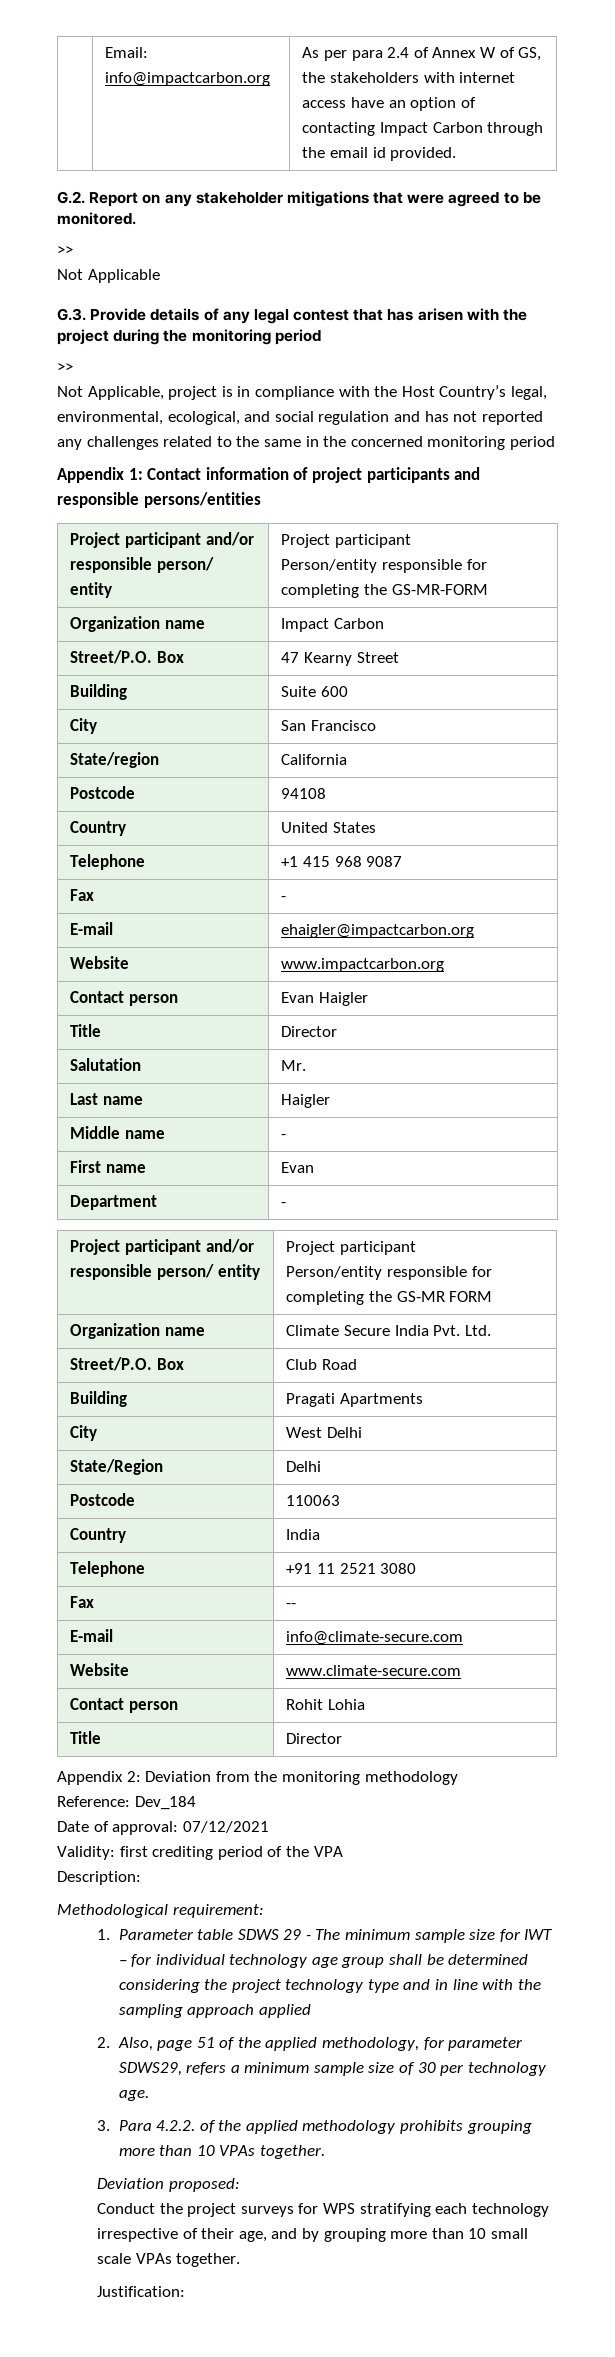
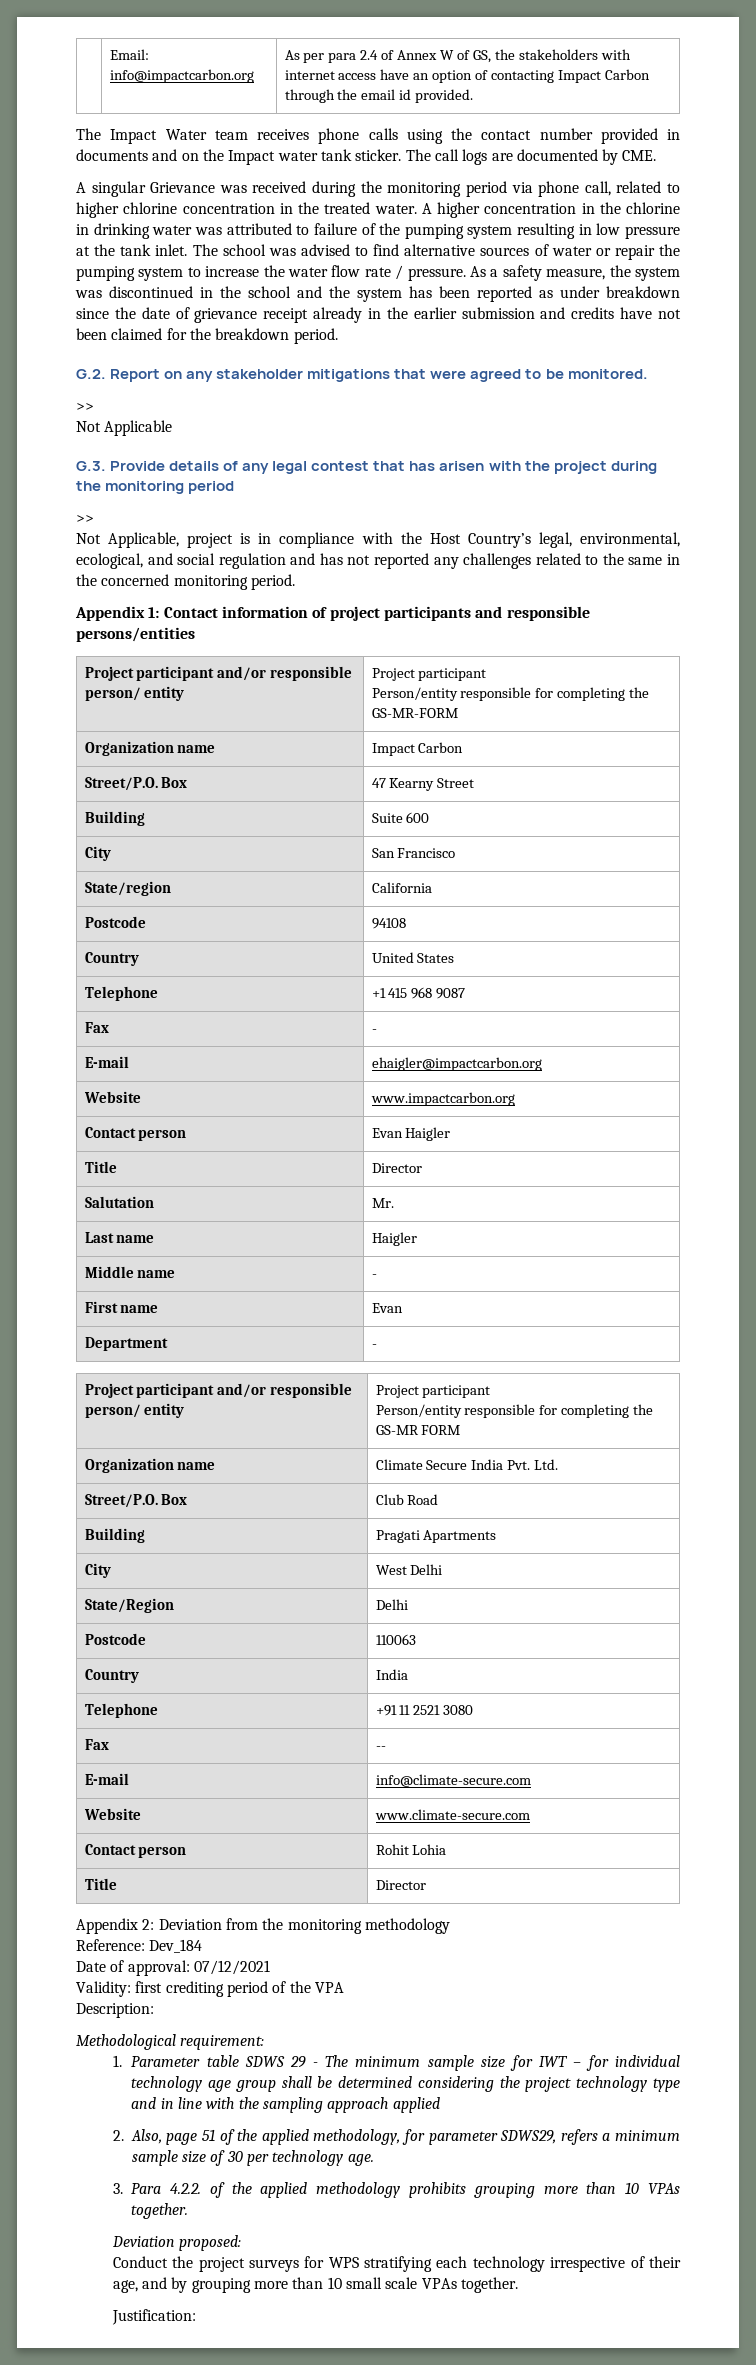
(457, 154) none -> [76,128,680,144] [76,149,657,165] [76,181,681,197] [76,202,680,218] [76,223,680,239] [76,244,680,260] [76,265,680,281] [75,286,680,302] [76,307,681,323] [76,328,338,344] // The Impact Water team receives phone calls using the contact number provided in documents and on the Impact water tank sticker. The call logs are documented by CME. // A singular Grievance was received during the monitoring period via phone call, related to higher chlorine concentration in the treated water. A higher concentration in the chlorine in drinking water was attributed to failure of the pumping system resulting in low pressure at the tank inlet. The school was advised to find alternative sources of water or repair the pumping system to increase the water flow rate / pressure. As a safety measure, the system was discontinued in the school and the system has been reported as under breakdown since the date of grievance receipt already in the earlier submission and credits have not been claimed for the breakdown period.
[509,436,555,450] period -> [250,574,295,590] period.

